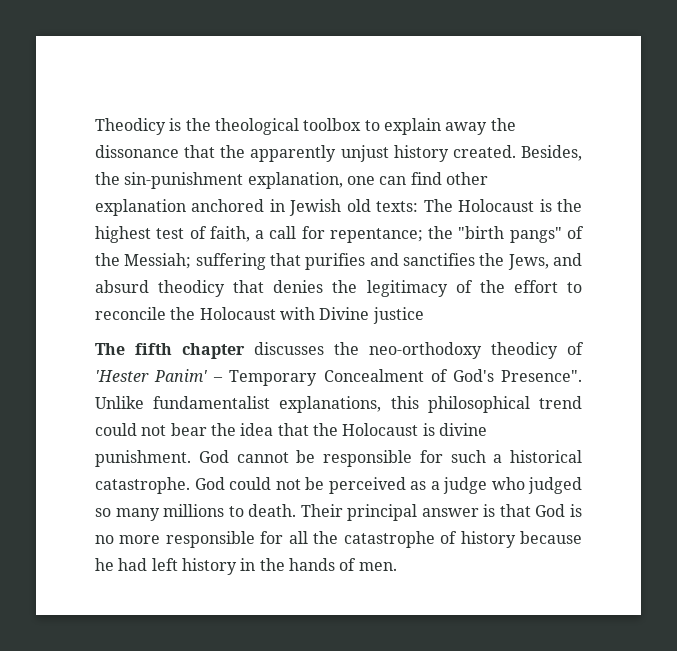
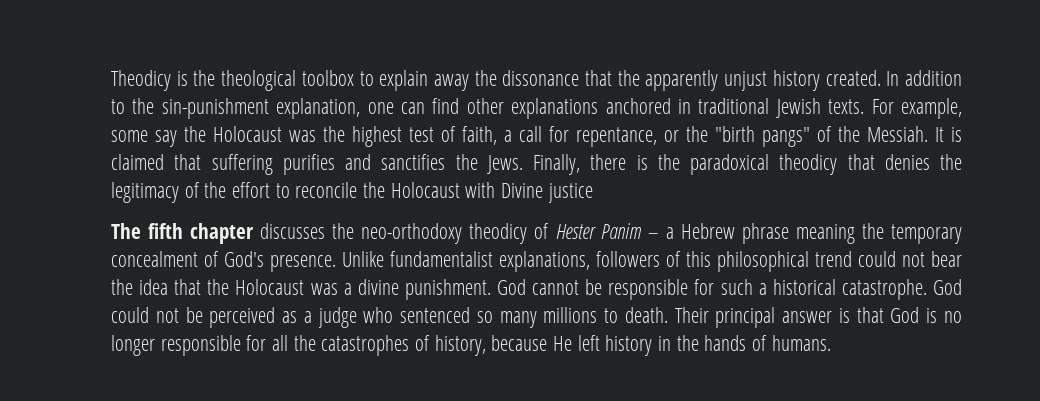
[521,145,582,161] Besides, -> [886,70,963,86] [111,99,125,114] In addition to
[95,199,186,216] explanation -> [511,98,599,119] explanations
[289,199,552,216] Jewish old texts: The Holocaust is -> [698,98,962,119] [111,126,316,147] traditional Jewish texts. For example, some say the Holocaust was
[329,228,423,243] repentance; -> [576,127,679,147] repentance, or
[124,253,582,270] [95,280,149,293] Messiah; suffering that purifies and sanctifies the Jews, and absurd -> [867,126,962,142] [111,154,769,175] Messiah. It is claimed that suffering purifies and sanctifies the Jews. Finally, there is the paradoxical
[95,369,424,386] 'Hester Panim' – Temporary Concealment -> [555,223,962,244] [111,251,198,267] Hester Panim – a Hebrew phrase meaning the temporary concealment
[501,370,582,382] Presence". -> [269,255,336,272] presence.
(382, 404) none -> [595,251,681,267] followers of
[422,423,435,436] is -> [310,283,352,295] was a
[528,477,582,494] judged -> [400,307,471,323] sentenced
[119,535,161,544] more -> [111,335,155,356] longer
[343,531,583,548] [95,558,148,571] catastrophe of history because he had -> [321,335,573,356] catastrophes of history, because He
[358,562,397,571] men. -> [771,335,831,351] humans.

